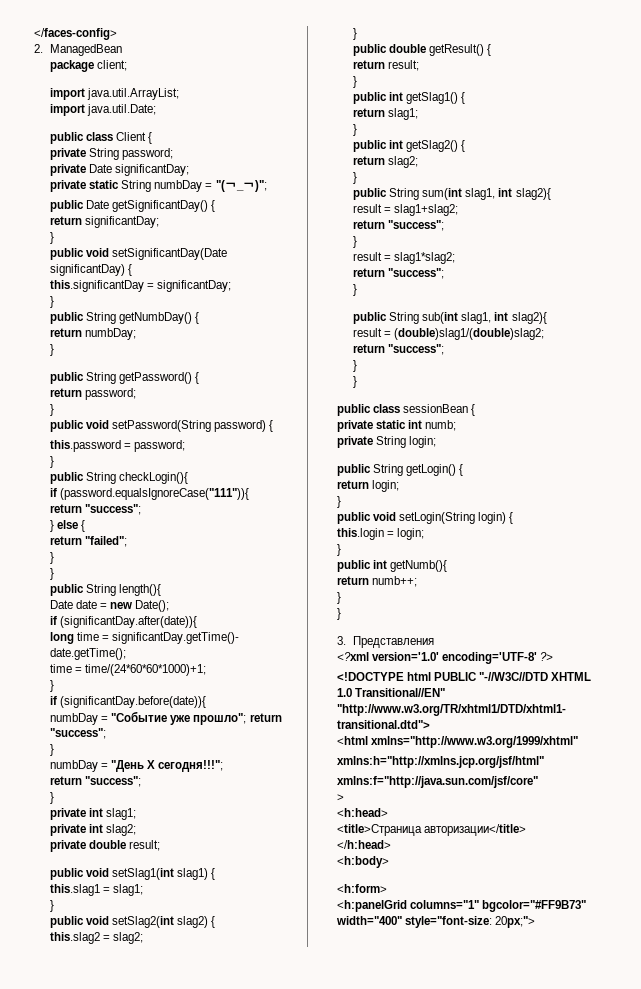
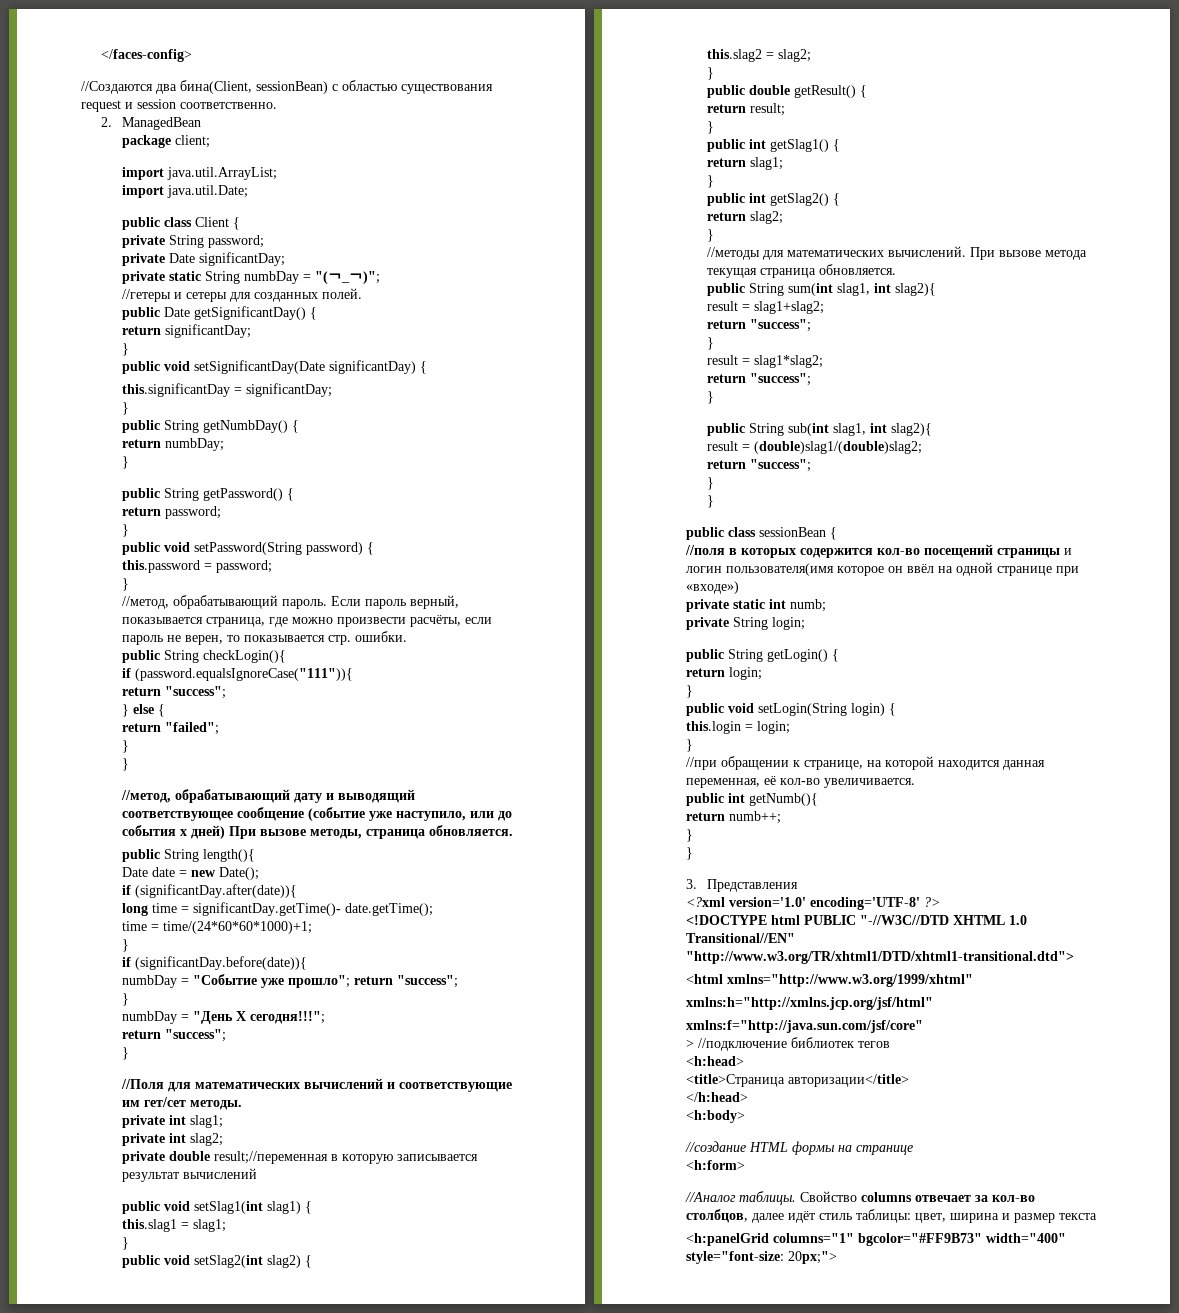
(117, 34) none -> [81,80,493,94] [81,99,277,112] // //Создаются два бина(Client, sessionBean) с областью существования request и session соответственно.
(267, 186) none -> [121,288,362,302] // //гетеры и сетеры для созданных полей.
(55, 462) none -> [121,595,459,609] [121,615,492,627] [121,631,407,645] // //метод, обрабатывающий пароль. Если пароль верный, показывается страница, где можно произвести расчёты, если пароль не верен, то показывается стр. ошибки.
(55, 574) none -> [120,789,415,803] [121,807,512,821] [121,825,513,839] // //метод, обрабатывающий дату и выводящий соответствующее сообщение (событие уже наступило, или до события х дней) При вызове методы, страница обновляется.
(55, 798) none -> [120,1078,512,1092] [121,1097,242,1110] // //Поля для математических вычислений и соответствующие им гет/сет методы.
[129,840,161,851] result; -> [213,1151,478,1164] [121,1168,257,1182] result;//переменная в которую записывается результат вычислений
(358, 178) none -> [706,246,1087,260] [706,264,896,278] // //методы для математических вычислений. При вызове метода текущая страница обновляется.
(475, 410) none -> [685,544,1073,558] [686,562,1080,576] [686,581,740,594] // //поля в которых содержится кол-во посещений страницы и логин пользователя(имя которое он ввёл на одной странице при «входе»)
(341, 550) none -> [686,756,1046,770] [686,776,916,788] // //при обращении к странице, на которой находится данная переменная, её кол-во увеличивается.
(344, 797) none -> [698,1037,891,1051] //подключение библиотек тегов
[336,884,387,893] <h:form> -> [685,1141,914,1155] [686,1160,746,1170] [685,1191,1036,1205] [686,1209,1098,1223] //создание HTML формы на странице // <h:form> // //Аналог таблицы. Свойство columns отвечает за кол-во столбцов, далее идёт стиль таблицы: цвет, ширина и размер текста

